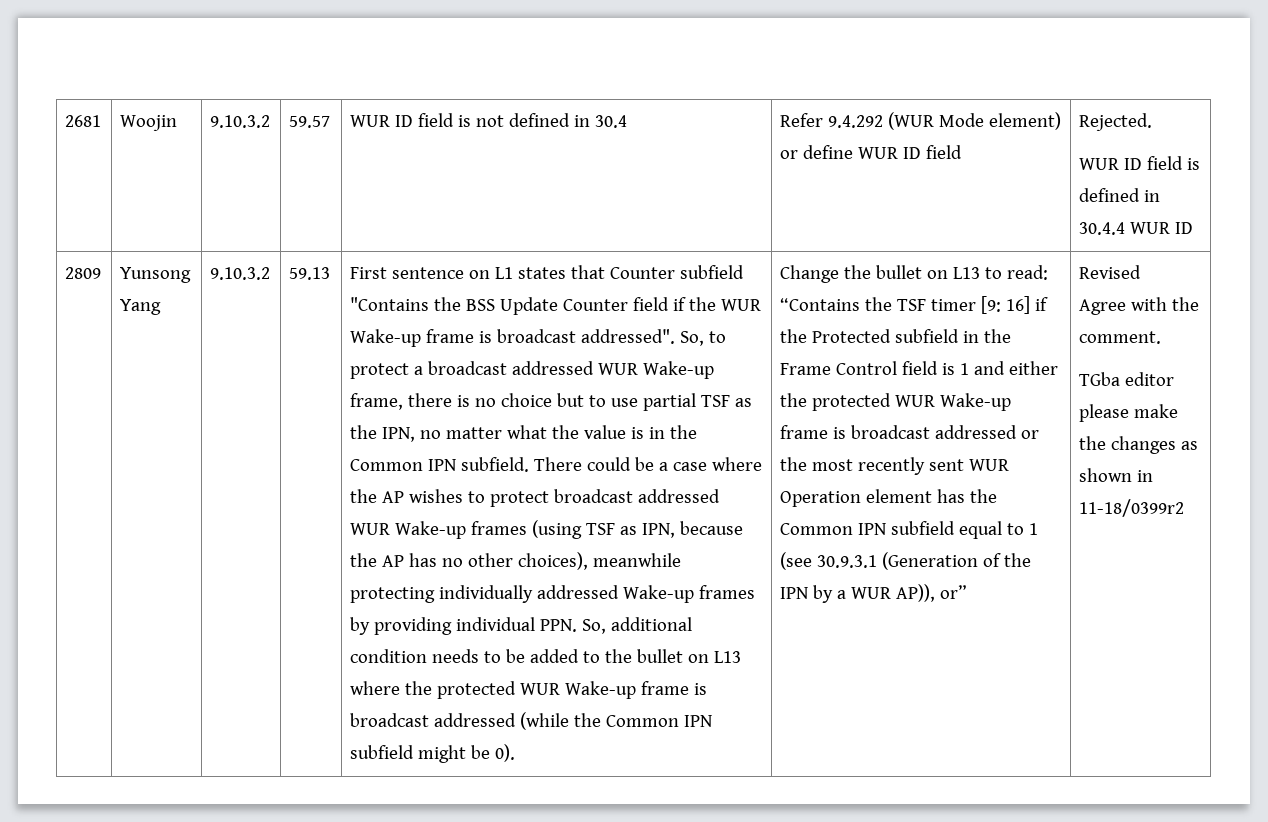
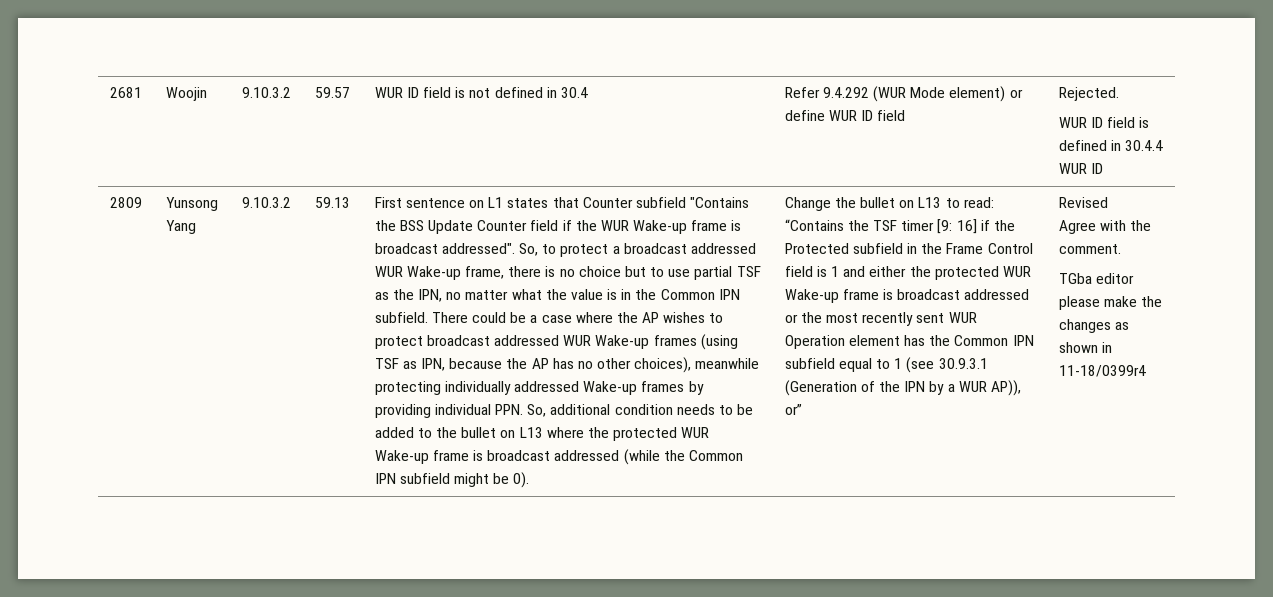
[1079,499,1185,517] 11-18/0399r2 -> [1058,365,1146,377] 11-18/0399r4

